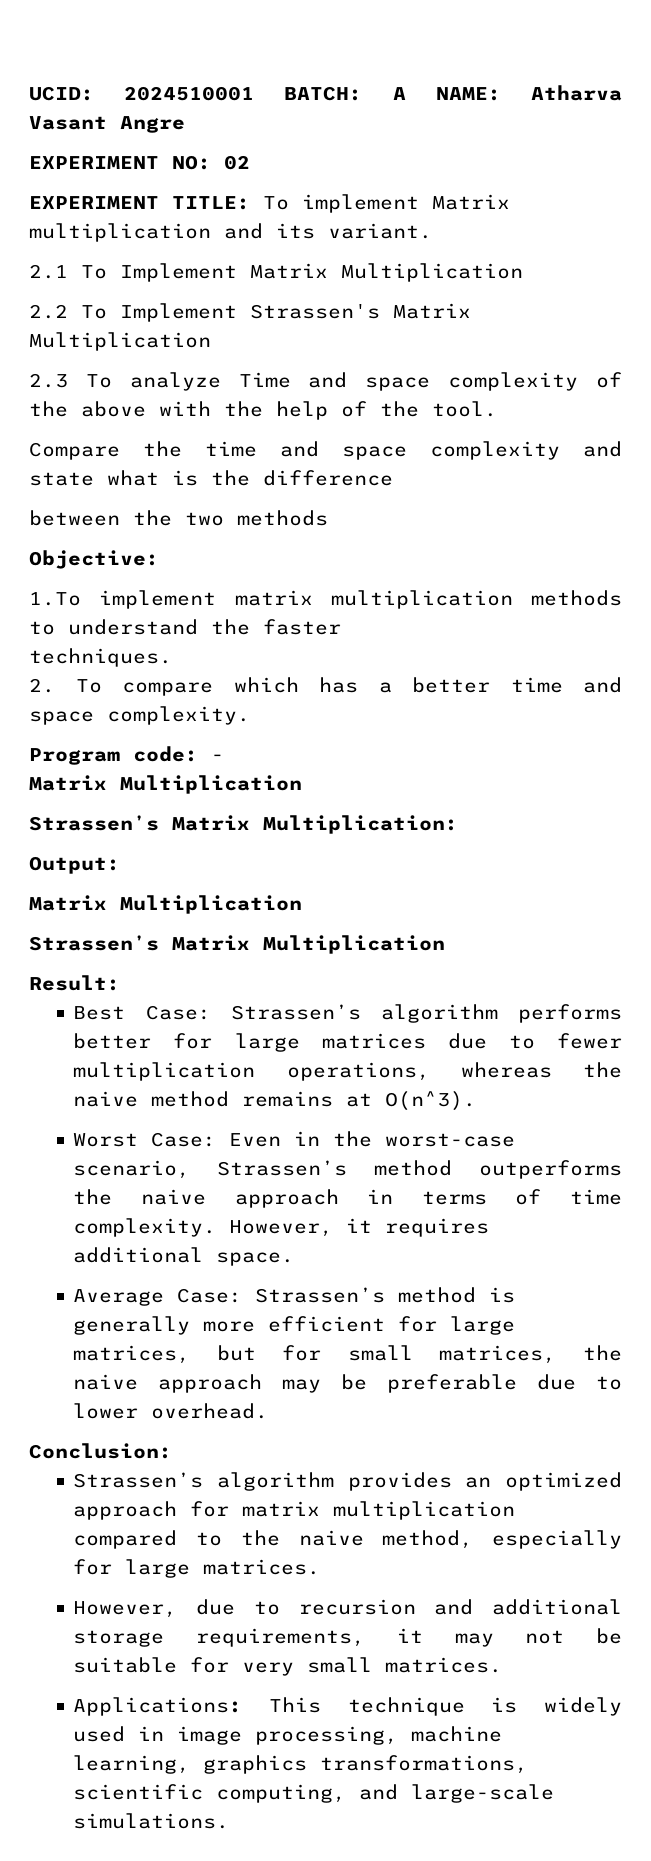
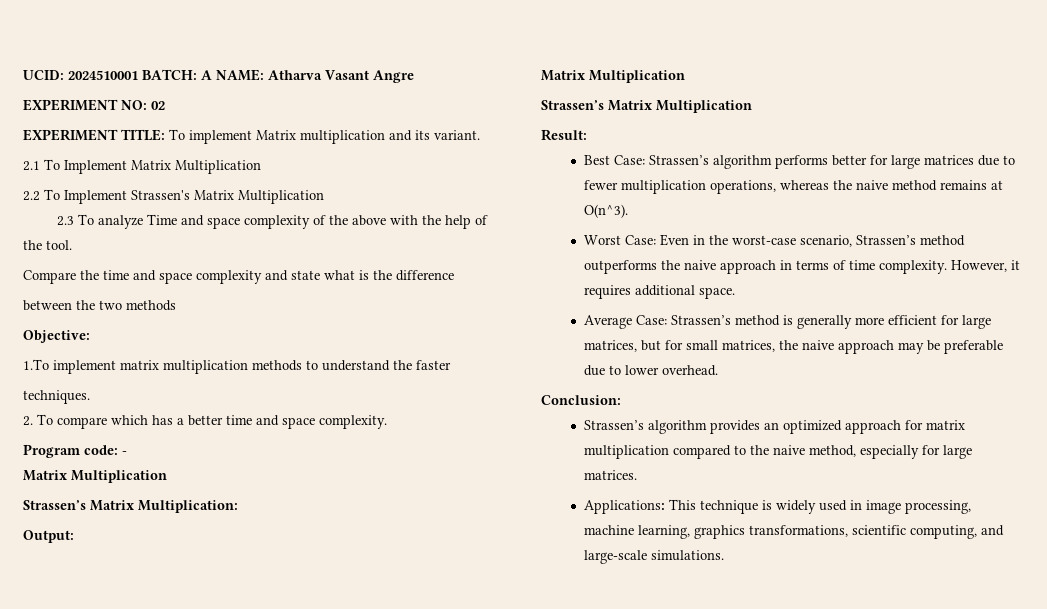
[73,1599,622,1618] [73,1628,622,1647] [73,1657,503,1676] // However, due to recursion and additional storage requirements, it may not be suitable for very small matrices. -> (638, 475) none

